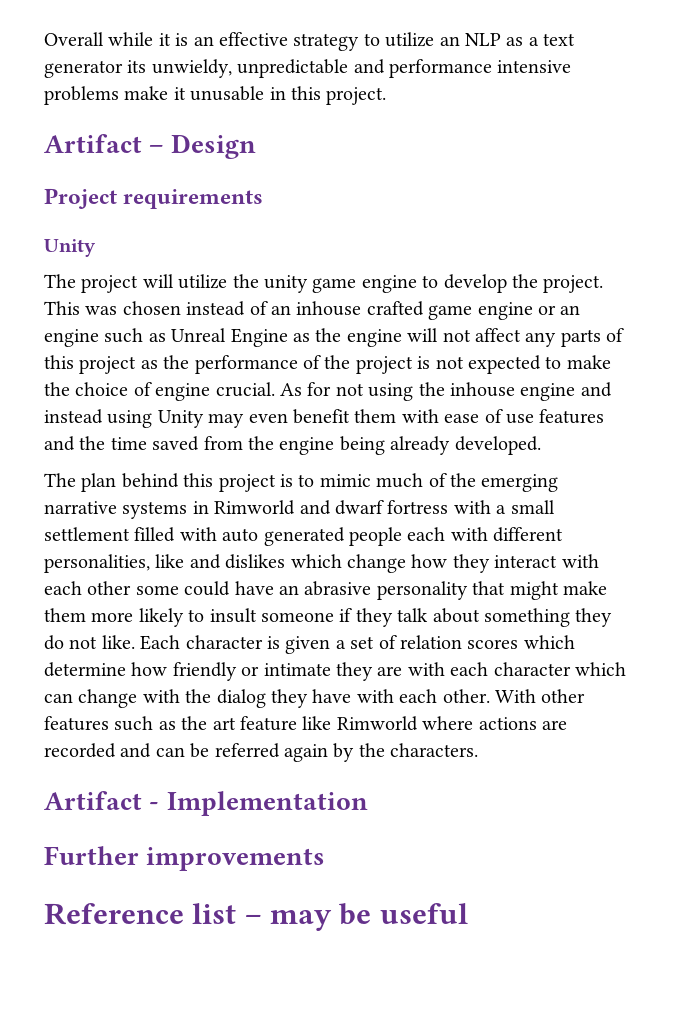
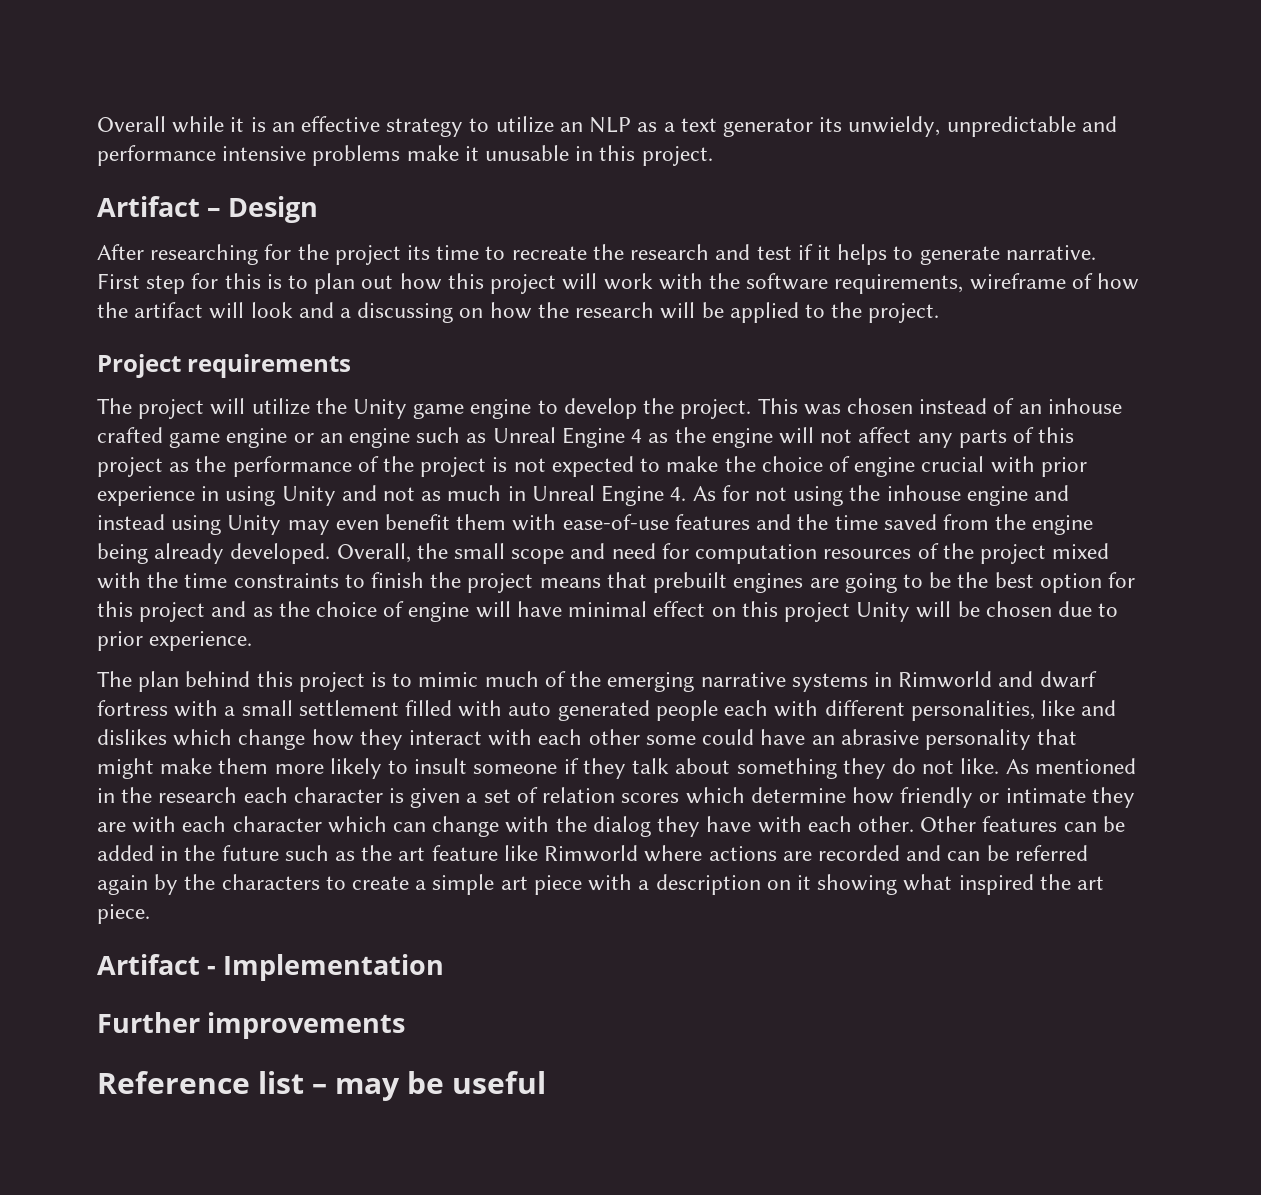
(256, 146) none -> [97,244,1096,265] [97,273,1139,294] [97,302,940,323] // After researching for the project its time to recreate the research and test if it helps to generate narrative. First step for this is to plan out how this project will work with the software requirements, wireframe of how the artifact will look and a discussing on how the research will be applied to the project.
[44,239,96,257] // Unity -> (352, 366) none
[264,275,308,293] unity -> [353,399,408,419] Unity
(288, 337) none -> [631,429,643,443] 4
[215,382,275,397] crucial. -> [921,456,1087,477] [97,485,687,506] crucial with prior experience in using Unity and not as much in Unreal Engine 4.
[444,409,534,424] ease of use -> [562,514,669,530] ease-of-use
(541, 445) none -> [336,543,1110,564] [97,572,1135,593] [97,601,1119,622] [97,631,253,651] Overall, the small scope and need for computation resources of the project mixed with the time constraints to finish the project means that prebuilt engines are going to be the best option for this project and as the choice of engine will have minimal effect on this project Unity will be chosen due to prior experience.
[140,635,181,650] Each -> [1005,758,1136,774] [97,787,288,803] As mentioned in the research each
[494,689,586,703] [44,716,109,731] With other features -> [920,816,1125,832] [97,845,279,861] Other features can be added in the future
[390,743,479,757] characters. -> [221,874,1104,895] [97,904,150,924] characters to create a simple art piece with a description on it showing what inspired the art piece.

